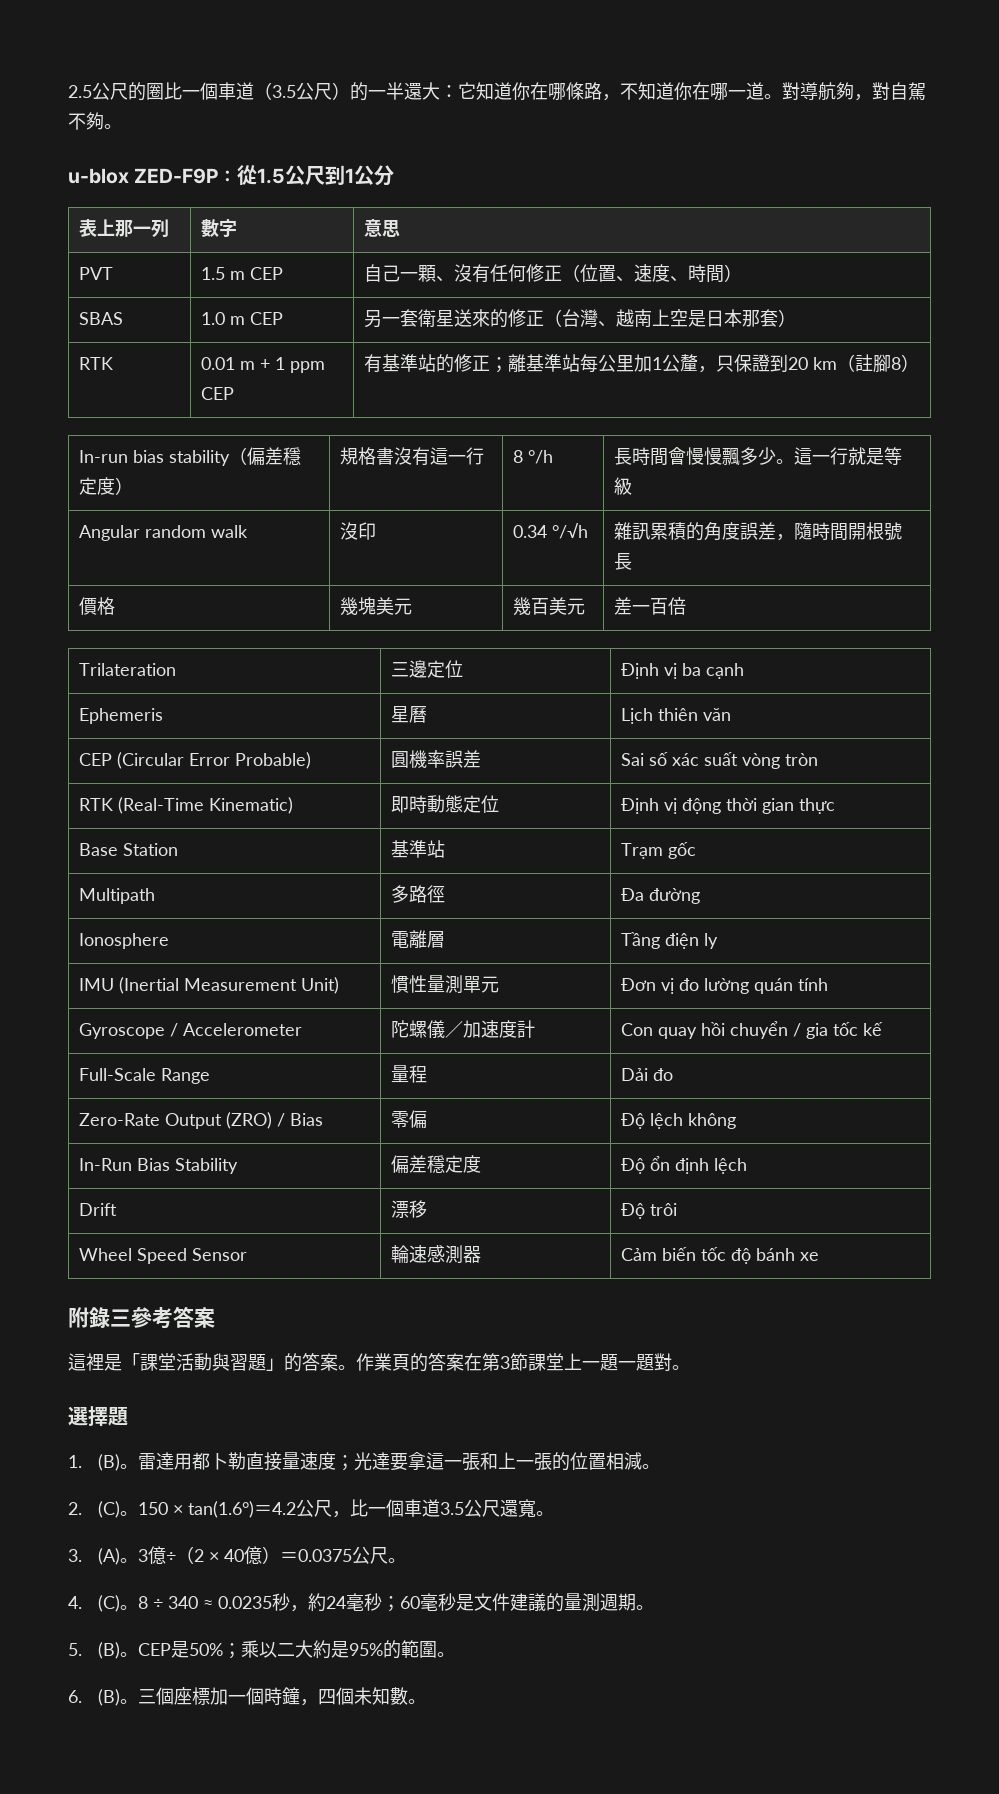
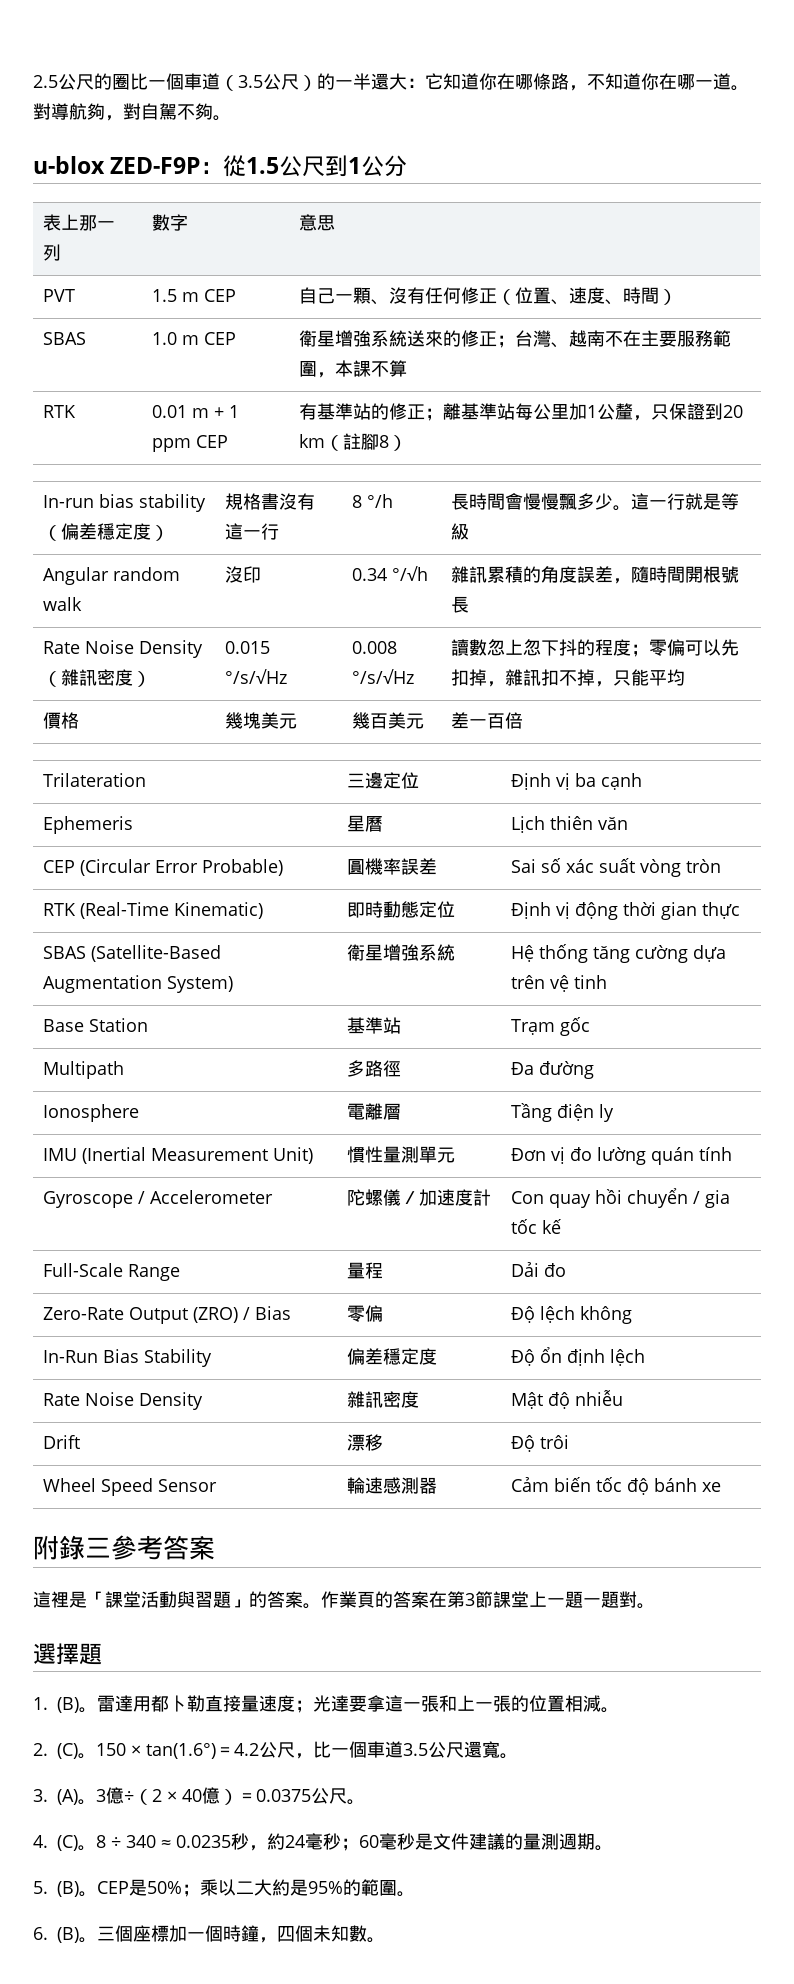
[364,309,455,328] 另一套衛星 -> [299,330,408,347] 衛星增強系統
[544,309,563,327] （ -> [497,335,516,348] ；
[652,309,797,327] 上空是日本那套） -> [605,330,732,347] [299,360,408,378] 不在主要服務範圍，本課不算
(633, 561) none -> [43,640,204,658] [43,669,152,687] [225,641,271,654] [225,669,288,684] [352,641,398,654] [352,669,415,684] [451,639,740,657] [451,669,686,687] // Rate Noise Density（雜訊密度） | 0.015 °/s/√Hz | 0.008 °/s/√Hz | 讀數忽上忽下抖的程度；零偏可以先扣掉，雜訊扣不掉，只能平均
(836, 806) none -> [43,945,222,962] [43,975,234,993] [347,944,456,961] [511,944,727,963] [511,975,608,992] // SBAS (Satellite-Based Augmentation System) | 衛星增強系統 | Hệ thống tăng cường dựa trên vệ tinh
(748, 1166) none -> [43,1392,204,1410] [347,1391,420,1408] [511,1390,624,1409] // Rate Noise Density | 雜訊密度 | Mật độ nhiễu

